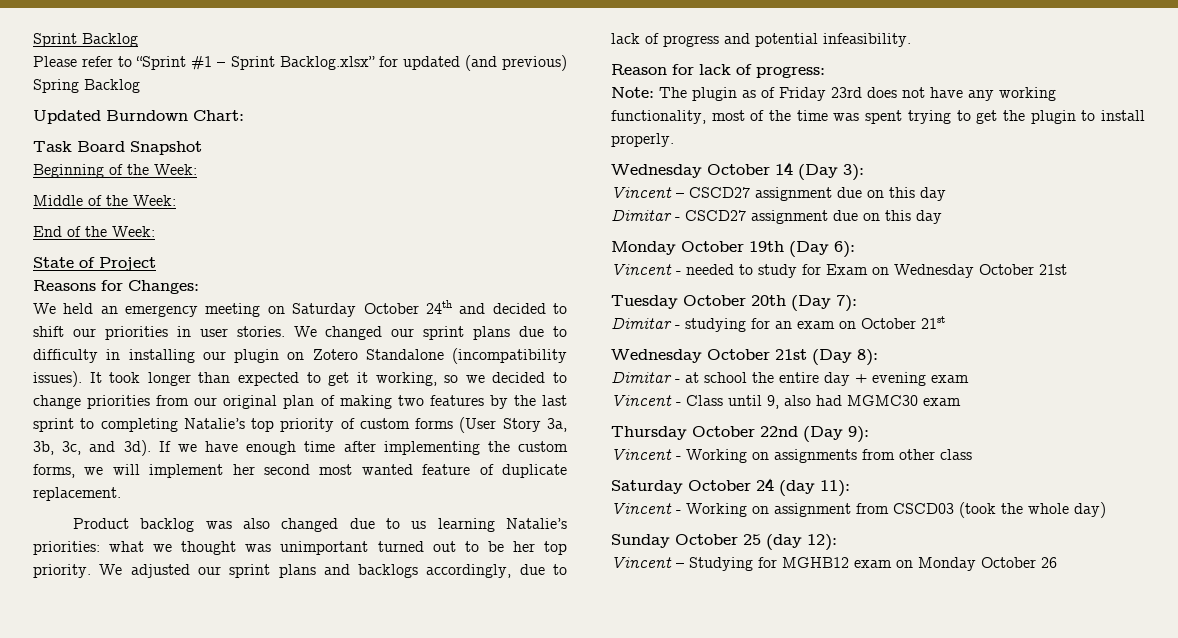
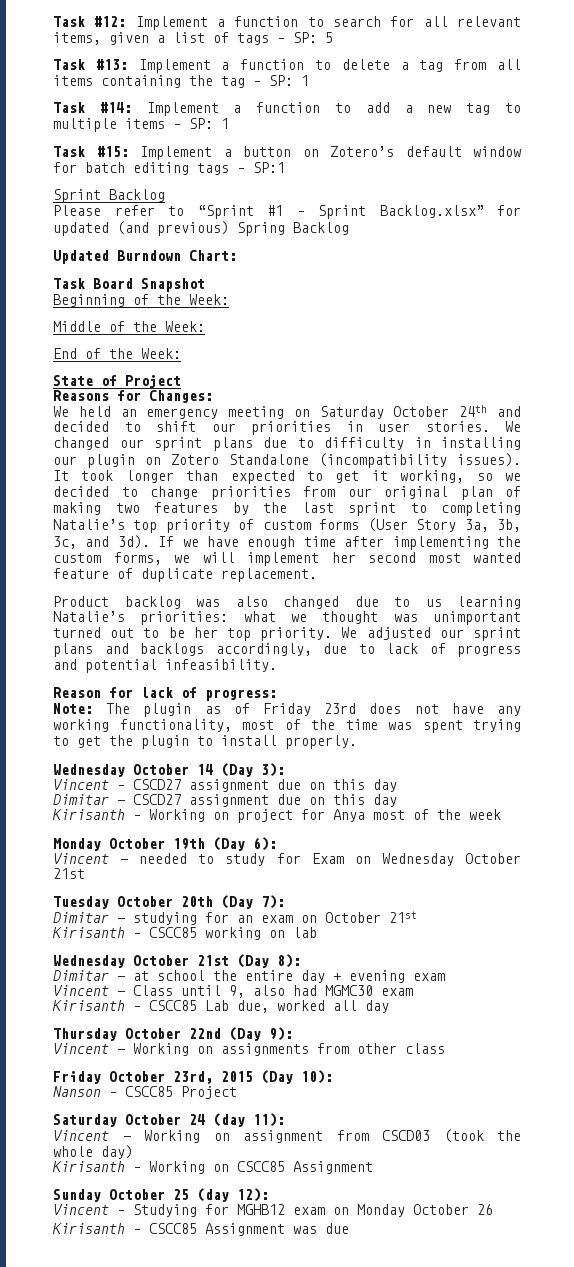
(33, 40) none -> [53,16,521,30] [53,32,333,45] [53,59,521,73] [53,75,309,88] [53,102,522,116] [53,118,229,132] [53,146,521,160] [53,162,285,175] Task #12: Implement a function to search for all relevant items, given a list of tags – SP: 5 // Task #13: Implement a function to delete a tag from all items containing the tag – SP: 1 // Task #14: Implement a function to add a new tag to multiple items – SP: 1 // Task #15: Implement a button on Zotero’s default window for batch editing tags – SP:1 //
(942, 217) none -> [52,809,501,823] // Kirisanth – Working on project for Anya most of the week
(945, 322) none -> [52,927,317,940] // Kirisanth – CSCC85 working on lab
(961, 402) none -> [52,1000,389,1013] // Kirisanth – CSCC85 Lab due, worked all day
(972, 454) none -> [53,1070,333,1084] [53,1086,237,1099] // Friday October 23rd, 2015 (Day 10): // Nanson – CSCC85 Project
(1106, 510) none -> [52,1161,373,1174] // Kirisanth – Working on CSCC85 Assignment
(1057, 562) none -> [52,1223,349,1236] // Kirisanth – CSCC85 Assignment was due

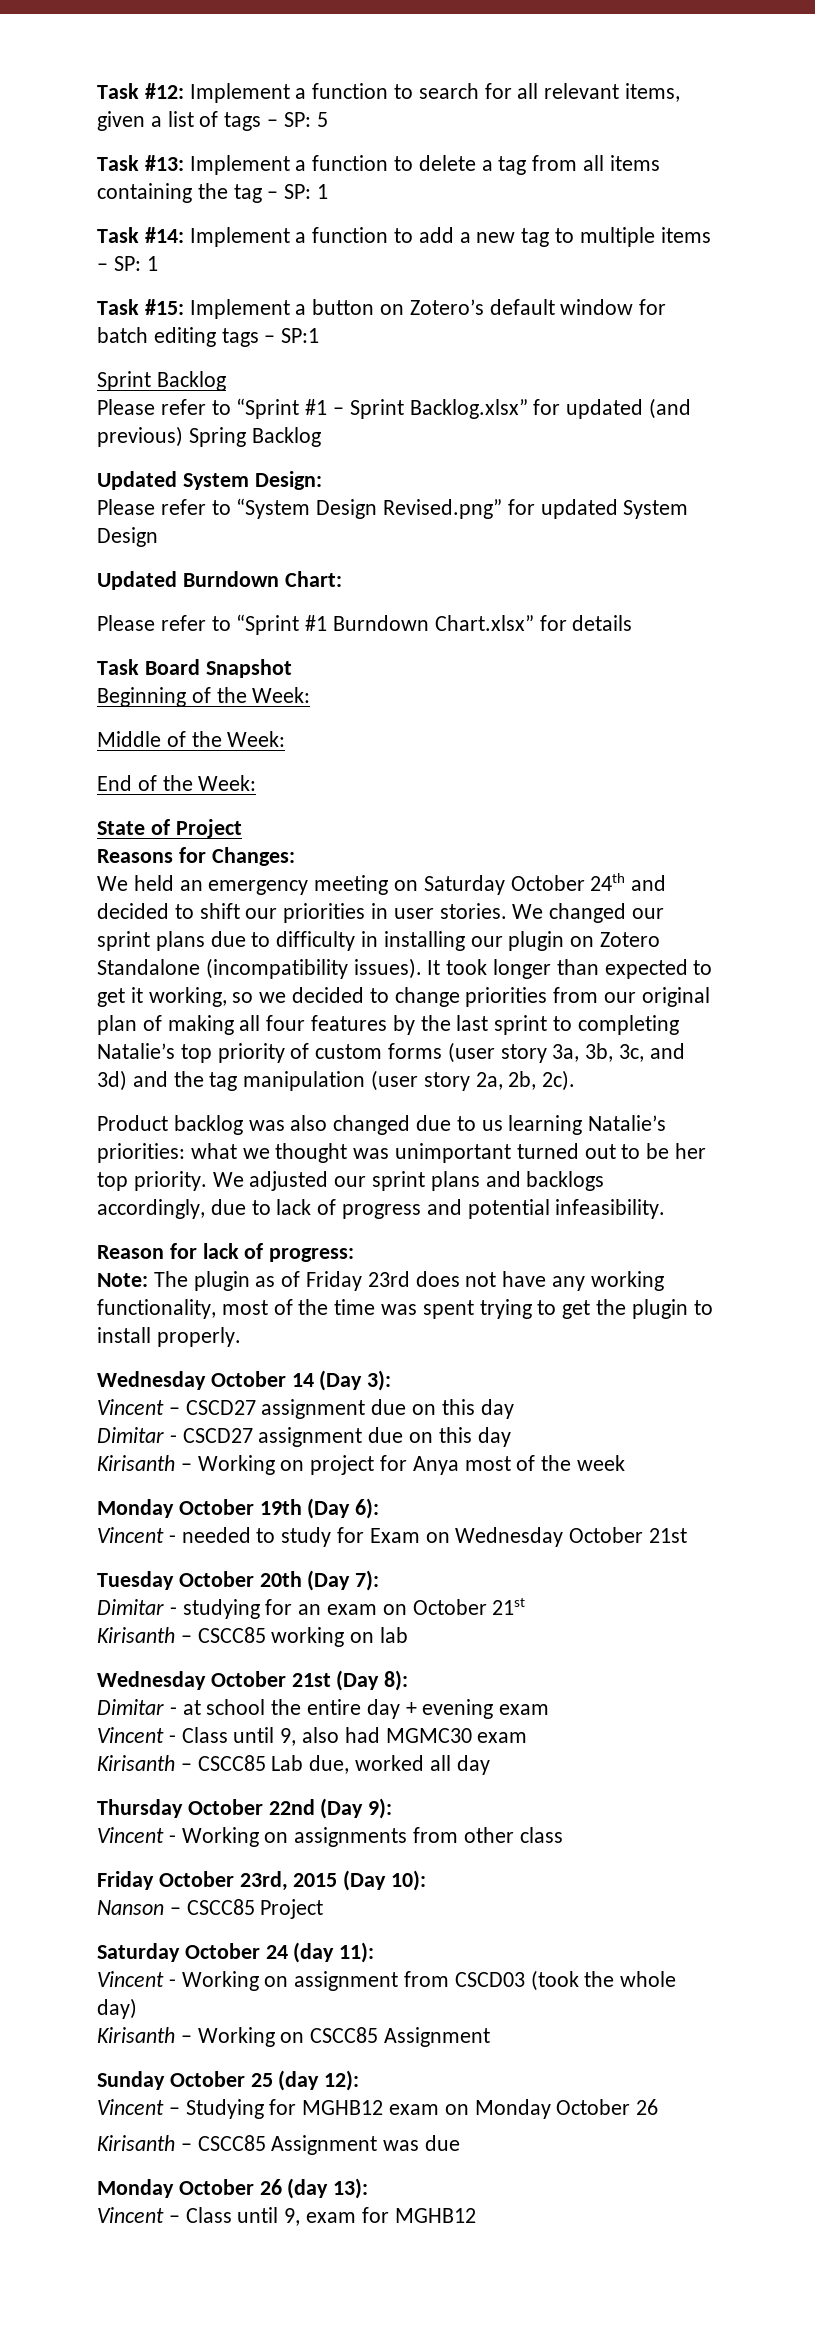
[117,250,237,261] Burndown Chart: -> [182,471,322,490] [97,498,689,519] [97,527,158,547] [97,571,342,590] [97,614,633,635] System Design: // Please refer to “System Design Revised.png” for updated System Design // Updated Burndown Chart: // Please refer to “Sprint #1 Burndown Chart.xlsx” for details
[115,503,140,513] two -> [239,1015,306,1031] all four
[367,518,457,532] (User Story -> [447,1042,547,1063] (user story
[117,535,521,550] [53,552,521,566] [53,568,317,582] 3d). If we have enough time after implementing the custom forms, we will implement her second most wanted feature of duplicate replacement. -> [97,1070,576,1091] 3d) and the tag manipulation (user story 2a, 2b, 2c).
(349, 1228) none -> [97,2178,369,2199] [97,2207,476,2226] // Monday October 26 (day 13): // Vincent – Class until 9, exam for MGHB12

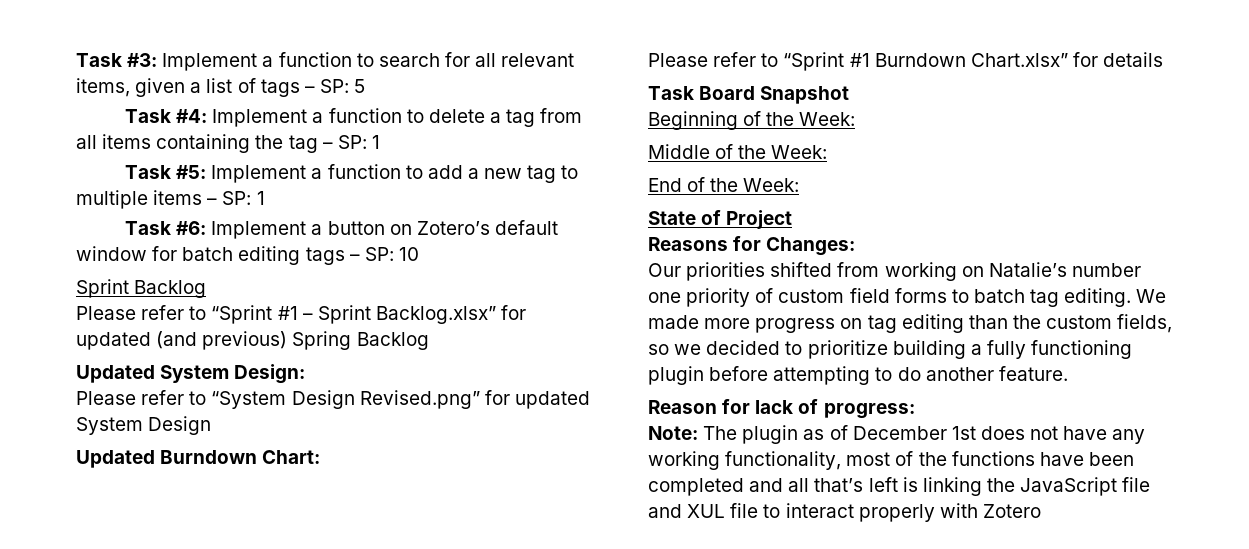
[97,83,184,99] Task #12: -> [76,53,158,67] Task #3:
[144,155,184,171] #13: -> [176,109,208,123] #4:
[144,227,184,243] #14: -> [176,165,207,179] #5:
[144,299,184,315] #15: -> [176,221,207,235] #6:
[281,328,320,343] SP:1 -> [364,247,419,261] SP: 10
[97,873,667,895] [97,903,665,923] [97,931,661,951] [97,958,713,979] [97,987,710,1007] [97,1015,679,1035] [97,1042,685,1063] [97,1070,576,1091] [97,1115,667,1135] [97,1143,707,1163] [97,1171,605,1191] [97,1199,666,1219] We held an emergency meeting on Saturday October 24th and decided to shift our priorities in user stories. We changed our sprint plans due to difficulty in installing our plugin on Zotero Standalone (incompatibility issues). It took longer than expected to get it working, so we decided to change priorities from our original plan of making all four features by the last sprint to completing Natalie’s top priority of custom forms (user story 3a, 3b, 3c, and 3d) and the tag manipulation (user story 2a, 2b, 2c). // Product backlog was also changed due to us learning Natalie’s priorities: what we thought was unimportant turned out to be her top priority. We adjusted our sprint plans and backlogs accordingly, due to lack of progress and potential infeasibility. -> [648,262,1141,281] [648,288,1167,307] [648,314,1173,333] [648,340,1133,359] [648,366,1068,385] Our priorities shifted from working on Natalie’s number one priority of custom field forms to batch tag editing. We made more progress on tag editing than the custom fields, so we decided to prioritize building a fully functioning plugin before attempting to do another feature.
[306,1271,410,1291] Friday 23rd -> [852,426,976,440] December 1st
[334,1299,713,1319] [97,1327,241,1347] [97,1370,392,1391] [97,1399,514,1419] [97,1427,511,1447] [97,1455,626,1475] [97,1498,380,1519] [97,1527,688,1547] [97,1570,380,1591] [97,1598,526,1619] [97,1627,409,1647] [97,1670,409,1691] [97,1699,550,1719] [97,1727,528,1746] [97,1755,490,1775] [97,1798,393,1819] [97,1827,563,1847] [97,1870,427,1891] [97,1899,324,1919] [97,1942,375,1963] [97,1970,677,1991] [97,1998,137,2019] [97,2027,491,2047] [97,2070,360,2091] [97,2099,659,2119] [97,2135,461,2155] [97,2178,369,2199] [97,2207,476,2226] time was spent trying to get the plugin to install properly. // Wednesday October 14 (Day 3): // Vincent – CSCD27 assignment due on this day // Dimitar - CSCD27 assignment due on this day // Kirisanth – Working on project for Anya most of the week // Monday October 19th (Day 6): // Vincent - needed to study for Exam on Wednesday October 21st // Tuesday October 20th (Day 7): // Dimitar - studying for an exam on October 21st // Kirisanth – CSCC85 working on lab // Wednesday October 21st (Day 8): // Dimitar - at school the entire day + evening exam // Vincent - Class until 9, also had MGMC30 exam // Kirisanth – CSCC85 Lab due, worked all day // Thursday October 22nd (Day 9): // Vincent - Working on assignments from other class // Friday October 23rd, 2015 (Day 10): // Nanson – CSCC85 Project // Saturday October 24 (day 11): // Vincent - Working on assignment from CSCD03 (took the whole day) // Kirisanth – Working on CSCC85 Assignment // Sunday October 25 (day 12): // Vincent – Studying for MGHB12 exam on Monday October 26 // Kirisanth – CSCC85 Assignment was due // Monday October 26 (day 13): // Vincent – Class until 9, exam for MGHB12 -> [951,451,1134,466] [648,477,1151,496] [648,503,1041,522] functions have been completed and all that’s left is linking the JavaScript file and XUL file to interact properly with Zotero

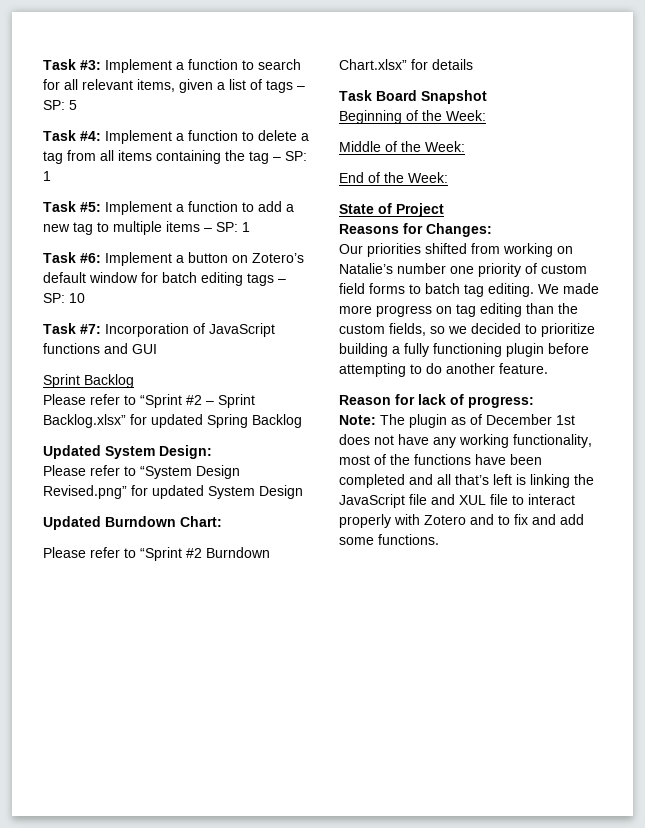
(419, 254) none -> [43,323,275,337] [43,343,157,354] // Task #7: Incorporation of JavaScript functions and GUI
[277,306,298,320] #1 -> [186,395,202,405] #2
[156,331,288,350] (and previous) -> (203, 421) none
[849,53,870,67] #1 -> [186,548,202,558] #2
(1041, 511) none -> [470,514,584,525] [339,534,439,545] and to fix and add some functions.

